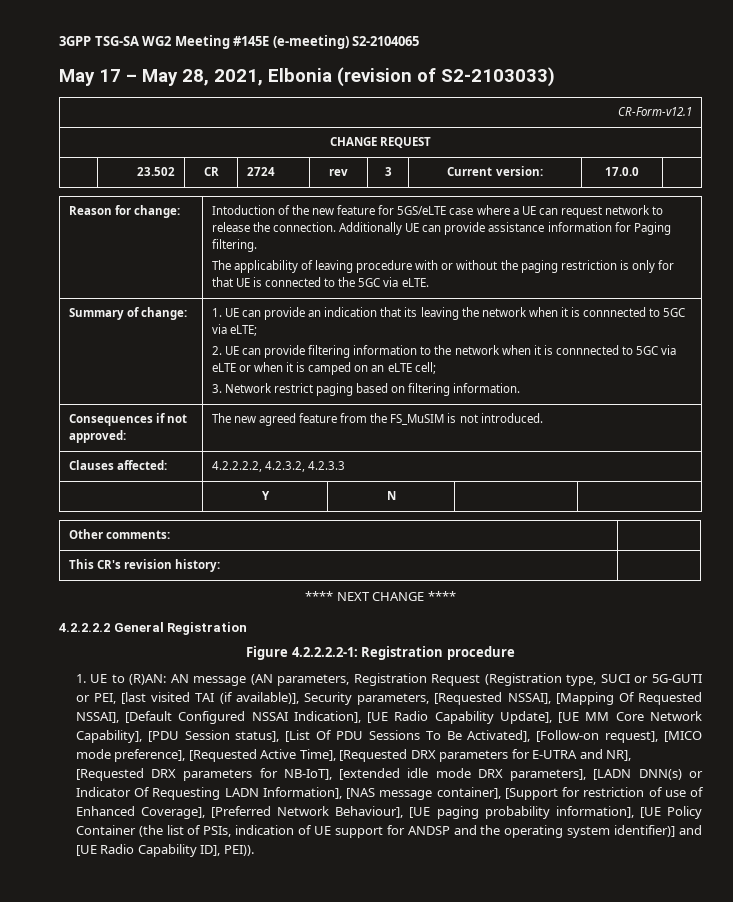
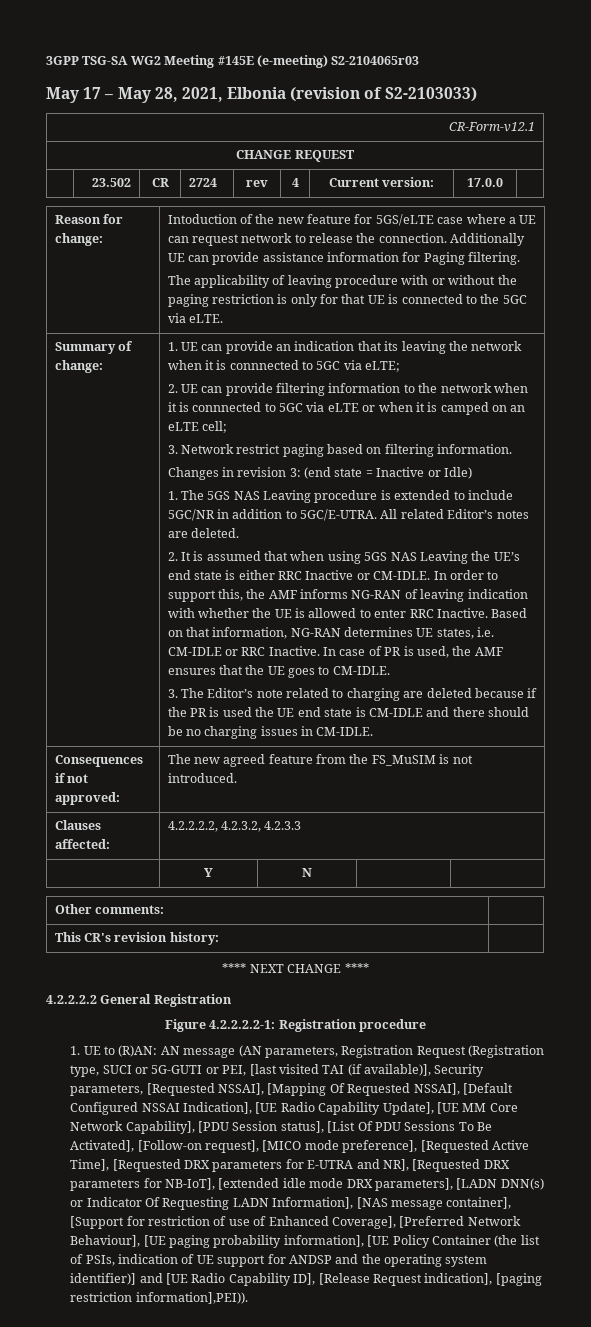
[352,36,420,46] S2-2104065 -> [331,56,420,65] S2-2104065r03
[384,167,392,176] 3 -> [291,178,299,187] 4
(521, 388) none -> [167,467,472,480] [167,490,513,503] [167,509,529,521] [167,528,239,538] [167,551,520,564] [167,570,499,580] [167,589,528,602] [167,608,528,618] [167,627,495,639] [167,646,503,658] [167,665,390,678] [167,688,538,701] [167,707,530,717] [167,726,374,739] // Changes in revision 3: (end state = Inactive or Idle) // 1. The 5GS NAS Leaving procedure is extended to include 5GC/NR in addition to 5GC/E-UTRA. All related Editor’s notes are deleted. // 2. It is assumed that when using 5GS NAS Leaving the UE’s end state is either RRC Inactive or CM-IDLE. In order to support this, the AMF informs NG-RAN of leaving indication with whether the UE is allowed to enter RRC Inactive. Based on that information, NG-RAN determines UE states, i.e. CM-IDLE or RRC Inactive. In case of PR is used, the AMF ensures that the UE goes to CM-IDLE. // 3. The Editor’s note related to charging are deleted because if the PR is used the UE end state is CM-IDLE and there should be no charging issues in CM-IDLE.
[223,845,254,856] PEI)). -> [318,1273,542,1286] [70,1292,248,1304] [Release Request indication], [paging restriction information],PEI)).

